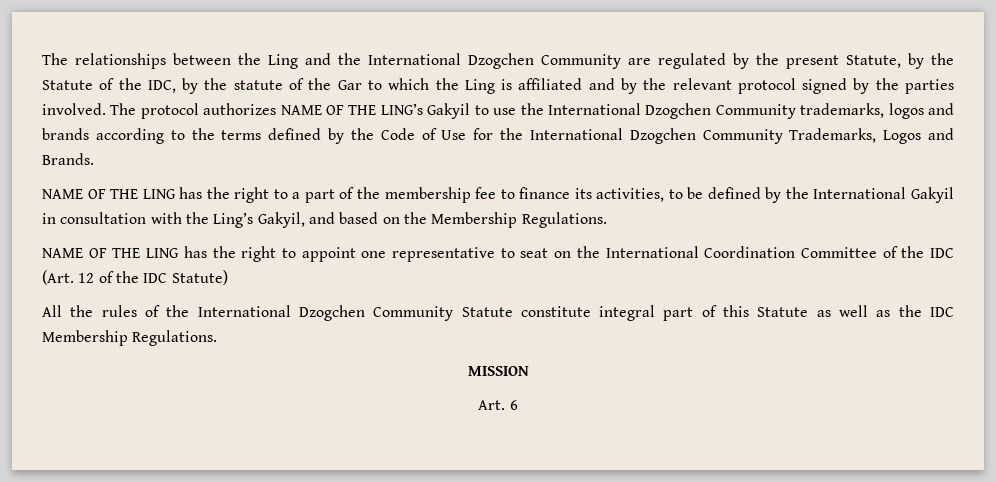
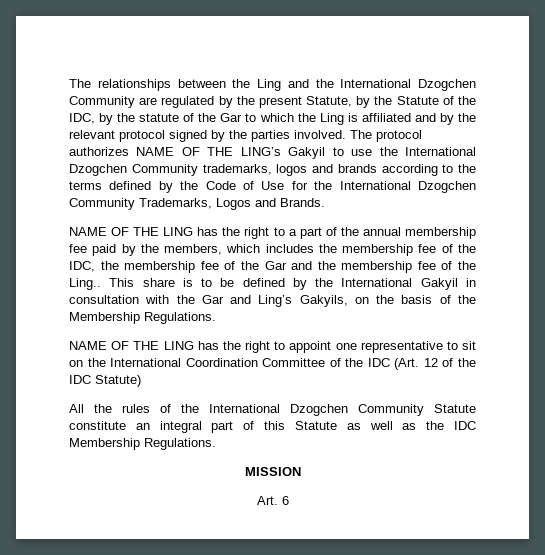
[384,187,665,203] membership fee to finance its activities, -> [362,227,476,239] [69,244,476,256] [69,261,476,273] [69,278,193,290] annual membership fee paid by the members, which includes the membership fee of the IDC, the membership fee of the Gar and the membership fee of the Ling.. This share is
[213,212,400,228] Ling’s Gakyil, and based on -> [201,295,451,307] Gar and Ling’s Gakyils, on the basis of
[520,248,549,258] seat -> [462,341,476,350] sit
(591, 311) none -> [135,423,150,430] an

